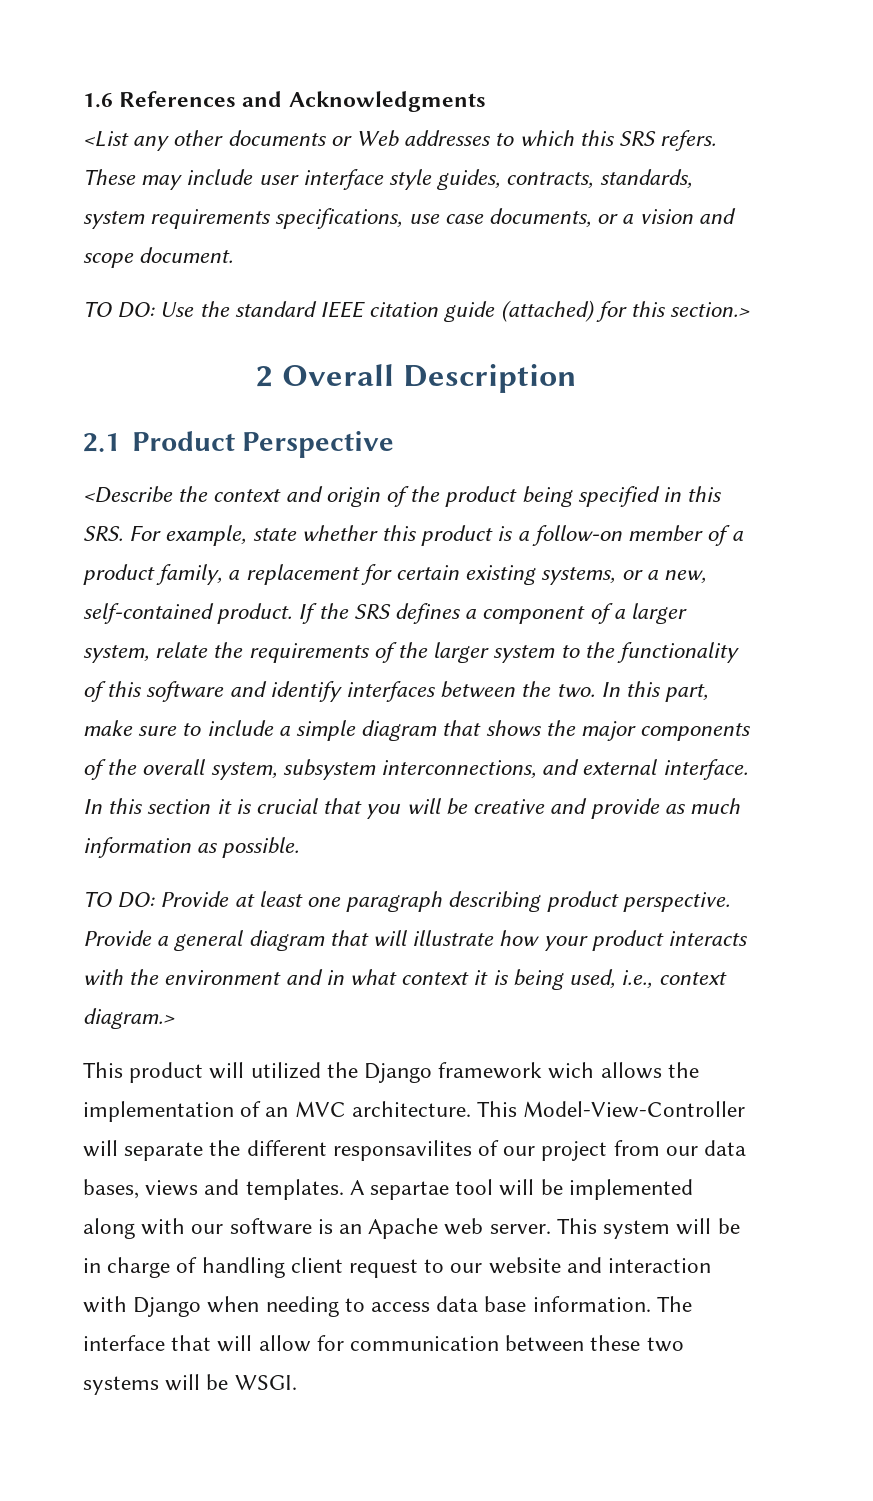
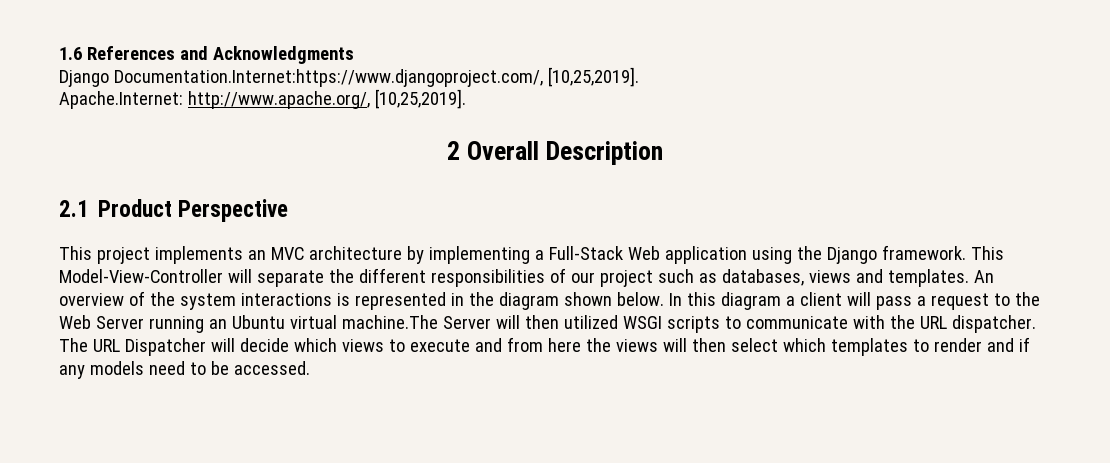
[83,130,717,151] [83,169,692,190] [83,208,736,229] [83,247,234,268] [83,300,751,322] <List any other documents or Web addresses to which this SRS refers. These may include user interface style guides, contracts, standards, system requirements specifications, use case documents, or a vision and scope document. // TO DO: Use the standard IEEE citation guide (attached) for this section.> -> [59,67,639,87] [59,89,466,109] Django Documentation.Internet:https://www.djangoproject.com/, [10,25,2019]. // Apache.Internet: http://www.apache.org/, [10,25,2019].
[83,486,723,507] [83,525,743,546] [83,564,707,585] [83,603,688,624] [83,642,740,663] [83,681,709,702] [83,720,752,741] [83,759,748,780] [83,798,740,819] [83,837,300,858] [83,891,730,912] [83,930,749,951] [83,969,727,990] [83,1008,175,1029] [83,1062,699,1083] [83,1101,471,1122] <Describe the context and origin of the product being specified in this SRS. For example, state whether this product is a follow-on member of a product family, a replacement for certain existing systems, or a new, self-contained product. If the SRS defines a component of a larger system, relate the requirements of the larger system to the functionality of this software and identify interfaces between the two. In this part, make sure to include a simple diagram that shows the major components of the overall system, subsystem interconnections, and external interface. In this section it is crucial that you will be creative and provide as much information as possible. // TO DO: Provide at least one paragraph describing product perspective. Provide a general diagram that will illustrate how your product interacts with the environment and in what context it is being used, i.e., context diagram.> // This product will utilized the Django framework wich allows the implementation of an MVC architecture. -> [59,245,966,264] This project implements an MVC architecture by implementing a Full-Stack Web application using the Django framework.
[332,1140,472,1161] responsavilites -> [430,269,545,287] responsibilities
[613,1140,747,1156] [83,1179,693,1200] [83,1218,740,1239] [83,1257,712,1278] [83,1296,692,1317] [83,1335,684,1352] [83,1374,297,1395] from our data bases, views and templates. A separtae tool will be implemented along with our software is an Apache web server. This system will be in charge of handling client request to our website and interaction with Django when needing to access data base information. The interface that will allow for communication between these two systems will be WSGI. -> [657,269,994,287] [59,291,1040,310] [59,315,1036,333] [59,337,1030,356] [59,361,310,379] such as databases, views and templates. An overview of the system interactions is represented in the diagram shown below. In this diagram a client will pass a request to the Web Server running an Ubuntu virtual machine.The Server will then utilized WSGI scripts to communicate with the URL dispatcher. The URL Dispatcher will decide which views to execute and from here the views will then select which templates to render and if any models need to be accessed.

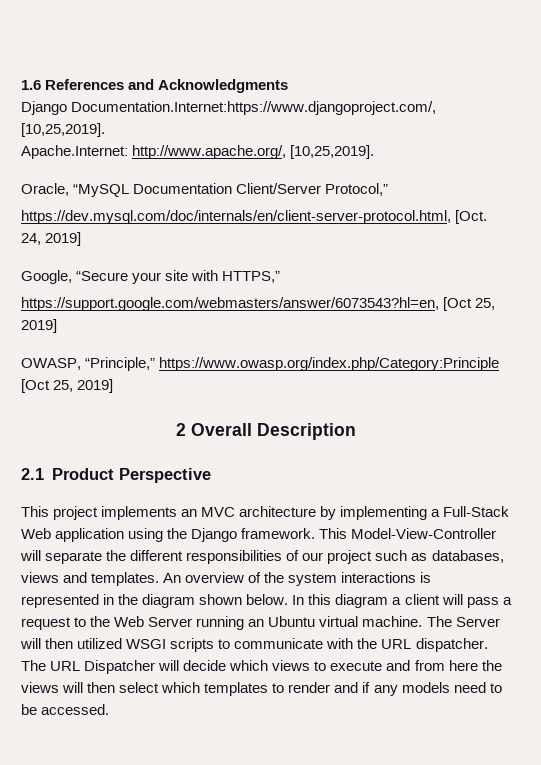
(466, 99) none -> [21,183,389,197] [21,210,488,224] [21,232,82,246] [21,270,281,284] [21,297,496,311] [21,319,57,333] [21,357,500,371] [21,379,114,393] // Oracle, “MySQL Documentation Client/Server Protocol,” // https://dev.mysql.com/doc/internals/en/client-server-protocol.html, [Oct. 24, 2019] // Google, “Secure your site with HTTPS,” // https://support.google.com/webmasters/answer/6073543?hl=en, [Oct 25, 2019] // OWASP, “Principle,” https://www.owasp.org/index.php/Category:Principle [Oct 25, 2019]
[341,315,438,329] machine.The -> [362,616,452,627] machine. The

